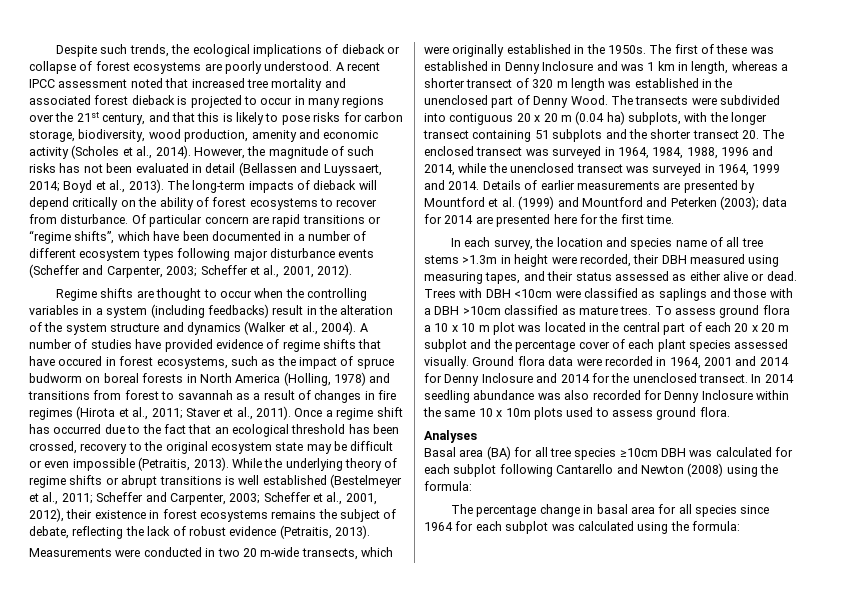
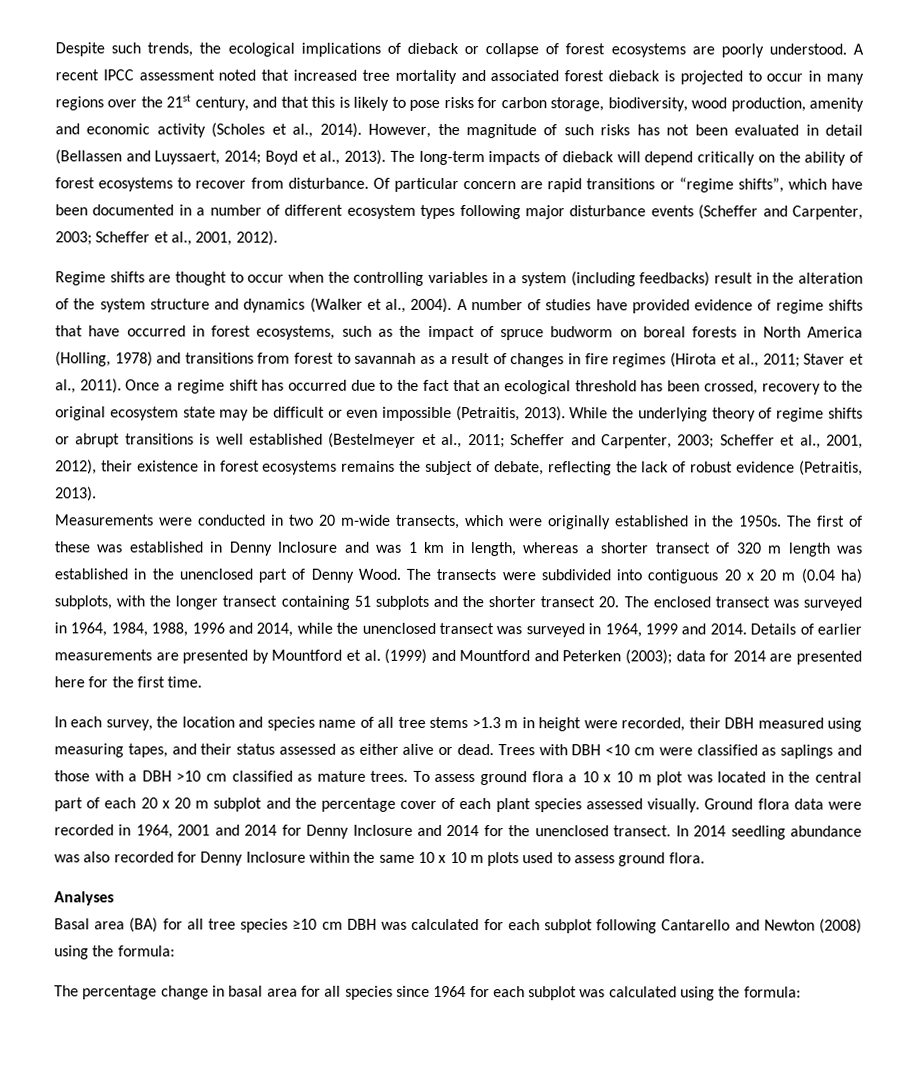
[58,356,103,366] occured -> [126,325,186,337] occurred
[462,255,498,264] >1.3m -> [471,717,519,729] >1.3 m
[514,289,553,298] <10cm -> [605,744,655,756] <10 cm
[462,306,501,315] >10cm -> [176,770,227,782] >10 cm
[505,408,531,417] 10m -> [449,851,484,864] 10 m
[619,448,658,457] ≥10cm -> [292,918,343,930] ≥10 cm

